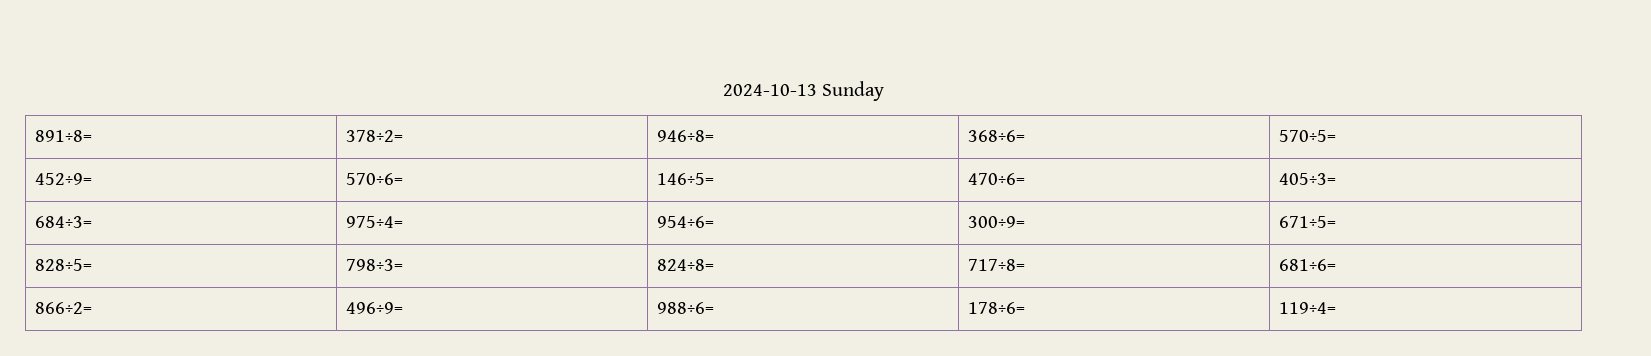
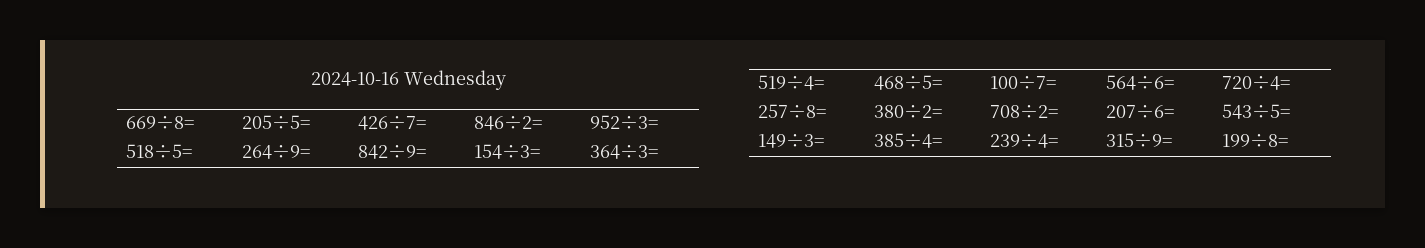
[722,81,885,101] [35,130,93,142] [346,130,404,142] [657,130,715,142] [968,130,1026,142] [1279,130,1337,142] [35,173,93,185] [346,173,404,185] [657,173,715,185] [968,173,1026,185] [1279,173,1337,185] [35,216,93,228] [346,216,404,228] [657,216,715,228] [968,216,1026,228] [1279,216,1337,228] [35,259,93,271] [346,259,404,271] [657,259,715,271] [968,259,1026,271] [1279,259,1337,271] [35,302,93,314] [346,302,404,314] [657,302,715,314] [968,302,1026,314] [1279,302,1337,314] 2024-10-13 Sunday // 891÷8= | 378÷2= | 946÷8= | 368÷6= | 570÷5= // 452÷9= | 570÷6= | 146÷5= | 470÷6= | 405÷3= // 684÷3= | 975÷4= | 954÷6= | 300÷9= | 671÷5= // 828÷5= | 798÷3= | 824÷8= | 717÷8= | 681÷6= // 866÷2= | 496÷9= | 988÷6= | 178÷6= | 119÷4= -> [310,70,506,90] [126,116,195,129] [242,115,311,129] [358,116,427,130] [474,116,543,130] [590,115,659,129] [126,144,193,158] [242,145,311,159] [358,145,427,159] [474,144,541,159] [590,145,659,159] [758,75,825,90] [874,75,943,90] [990,76,1057,89] [1106,75,1175,90] [1222,76,1291,90] [758,104,827,118] [874,105,943,118] [990,105,1059,118] [1106,105,1175,118] [1222,104,1291,119] [758,134,825,148] [874,133,943,148] [990,134,1059,148] [1106,133,1173,147] [1222,134,1289,147] 2024-10-16 Wednesday // 669÷8= | 205÷5= | 426÷7= | 846÷2= | 952÷3= // 518÷5= | 264÷9= | 842÷9= | 154÷3= | 364÷3= // 519÷4= | 468÷5= | 100÷7= | 564÷6= | 720÷4= // 257÷8= | 380÷2= | 708÷2= | 207÷6= | 543÷5= // 149÷3= | 385÷4= | 239÷4= | 315÷9= | 199÷8=

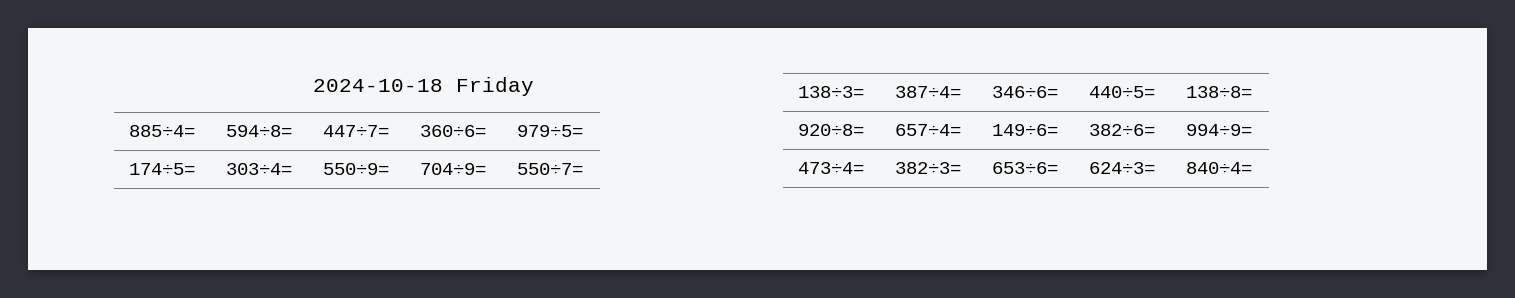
[310,70,506,90] [126,116,195,129] [242,115,311,129] [358,116,427,130] [474,116,543,130] [590,115,659,129] [126,144,193,158] [242,145,311,159] [358,145,427,159] [474,144,541,159] [590,145,659,159] [758,75,825,90] [874,75,943,90] [990,76,1057,89] [1106,75,1175,90] [1222,76,1291,90] [758,104,827,118] [874,105,943,118] [990,105,1059,118] [1106,105,1175,118] [1222,104,1291,119] [758,134,825,148] [874,133,943,148] [990,134,1059,148] [1106,133,1173,147] [1222,134,1289,147] 2024-10-16 Wednesday // 669÷8= | 205÷5= | 426÷7= | 846÷2= | 952÷3= // 518÷5= | 264÷9= | 842÷9= | 154÷3= | 364÷3= // 519÷4= | 468÷5= | 100÷7= | 564÷6= | 720÷4= // 257÷8= | 380÷2= | 708÷2= | 207÷6= | 543÷5= // 149÷3= | 385÷4= | 239÷4= | 315÷9= | 199÷8= -> [312,77,534,96] [129,125,196,137] [226,125,293,137] [323,125,390,137] [420,125,487,137] [517,125,584,137] [129,163,196,175] [226,163,293,175] [323,163,390,175] [420,163,487,175] [517,163,584,175] [798,86,865,98] [895,86,962,98] [992,86,1059,98] [1089,86,1156,98] [1186,86,1253,98] [798,124,865,136] [895,124,962,136] [992,124,1059,136] [1089,124,1156,136] [1186,124,1253,136] [798,162,865,174] [895,162,962,174] [992,162,1059,174] [1089,162,1156,174] [1186,162,1253,174] 2024-10-18 Friday // 885÷4= | 594÷8= | 447÷7= | 360÷6= | 979÷5= // 174÷5= | 303÷4= | 550÷9= | 704÷9= | 550÷7= // 138÷3= | 387÷4= | 346÷6= | 440÷5= | 138÷8= // 920÷8= | 657÷4= | 149÷6= | 382÷6= | 994÷9= // 473÷4= | 382÷3= | 653÷6= | 624÷3= | 840÷4=

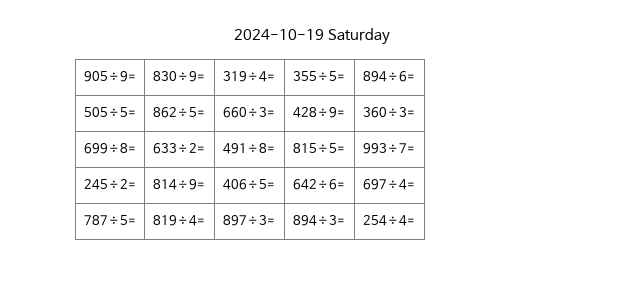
[312,77,534,96] [129,125,196,137] [226,125,293,137] [323,125,390,137] [420,125,487,137] [517,125,584,137] [129,163,196,175] [226,163,293,175] [323,163,390,175] [420,163,487,175] [517,163,584,175] [798,86,865,98] [895,86,962,98] [992,86,1059,98] [1089,86,1156,98] [1186,86,1253,98] [798,124,865,136] [895,124,962,136] [992,124,1059,136] [1089,124,1156,136] [1186,124,1253,136] [798,162,865,174] [895,162,962,174] [992,162,1059,174] [1089,162,1156,174] [1186,162,1253,174] 2024-10-18 Friday // 885÷4= | 594÷8= | 447÷7= | 360÷6= | 979÷5= // 174÷5= | 303÷4= | 550÷9= | 704÷9= | 550÷7= // 138÷3= | 387÷4= | 346÷6= | 440÷5= | 138÷8= // 920÷8= | 657÷4= | 149÷6= | 382÷6= | 994÷9= // 473÷4= | 382÷3= | 653÷6= | 624÷3= | 840÷4= -> [234,28,390,45] [83,71,136,82] [152,71,205,82] [222,71,275,82] [292,71,345,81] [362,71,415,82] [83,107,136,117] [152,107,205,118] [222,107,275,118] [292,107,345,118] [362,107,415,118] [83,143,136,154] [152,143,205,154] [222,143,275,154] [292,143,345,153] [362,143,415,154] [83,179,136,190] [152,179,205,190] [222,179,275,190] [292,179,345,190] [362,179,415,190] [83,215,136,225] [152,215,205,226] [222,215,275,226] [292,215,345,226] [362,215,415,226] 2024-10-19 Saturday // 905÷9= | 830÷9= | 319÷4= | 355÷5= | 894÷6= // 505÷5= | 862÷5= | 660÷3= | 428÷9= | 360÷3= // 699÷8= | 633÷2= | 491÷8= | 815÷5= | 993÷7= // 245÷2= | 814÷9= | 406÷5= | 642÷6= | 697÷4= // 787÷5= | 819÷4= | 897÷3= | 894÷3= | 254÷4=

